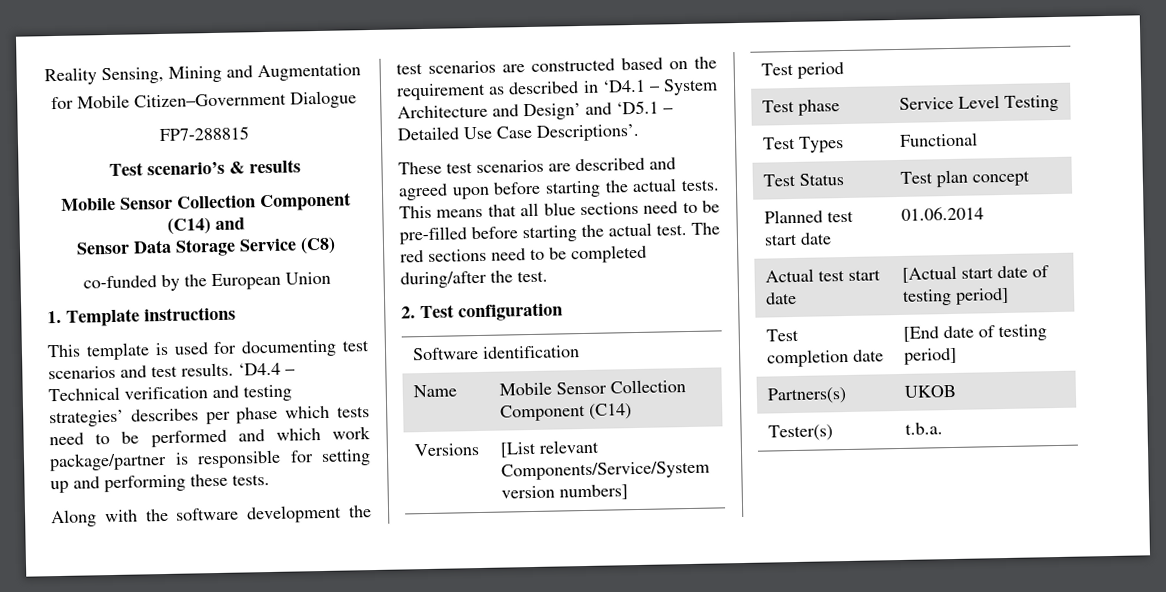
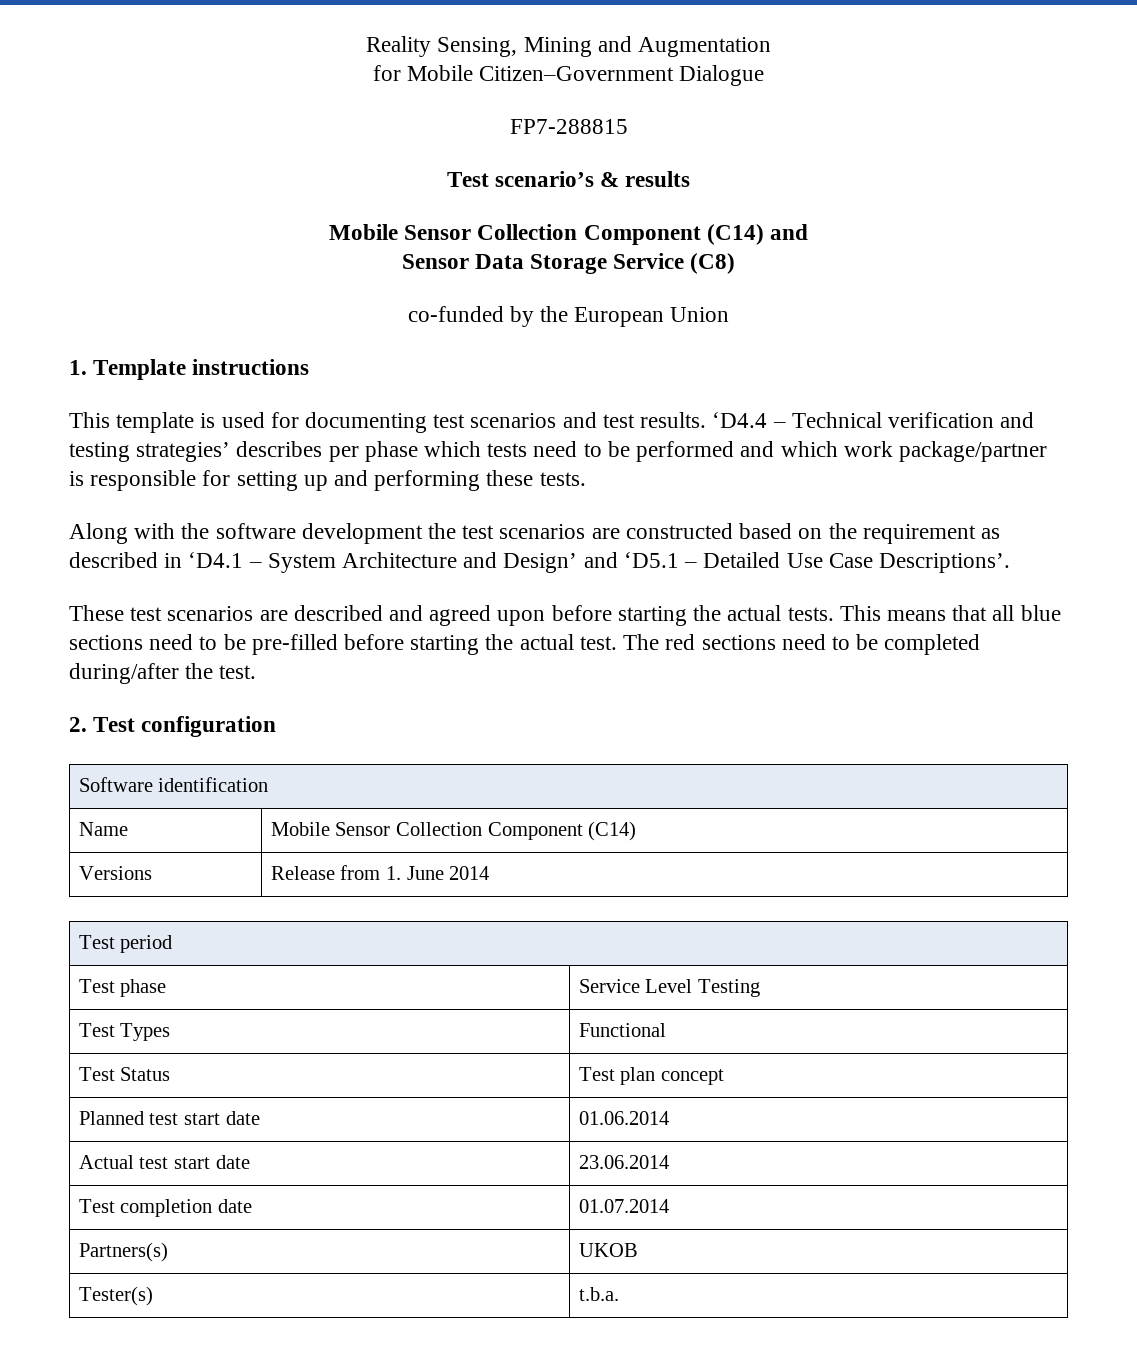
[499,439,599,458] [500,460,710,481] [500,484,628,501] [List relevant Components/Service/System version numbers] -> [270,865,490,880] Release from 1. June 2014
[901,265,1049,283] [901,287,1009,306] [765,328,799,342] [766,348,884,368] [902,324,1047,342] [903,347,957,365] [Actual start date of testing period] // Test completion date | [End date of testing period] -> [578,1155,669,1169] [78,1199,252,1217] [578,1199,669,1213] 23.06.2014 // Test completion date | 01.07.2014

